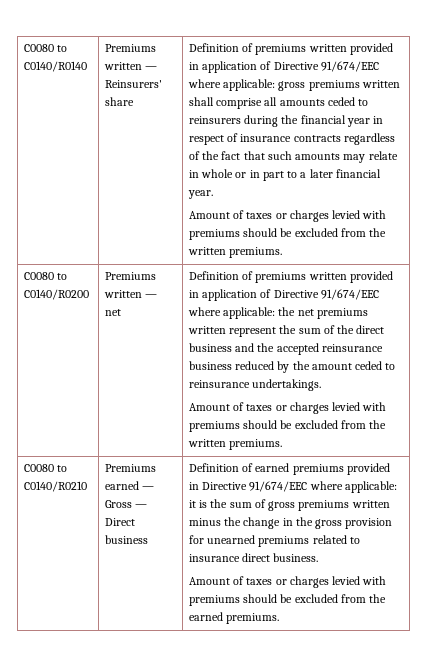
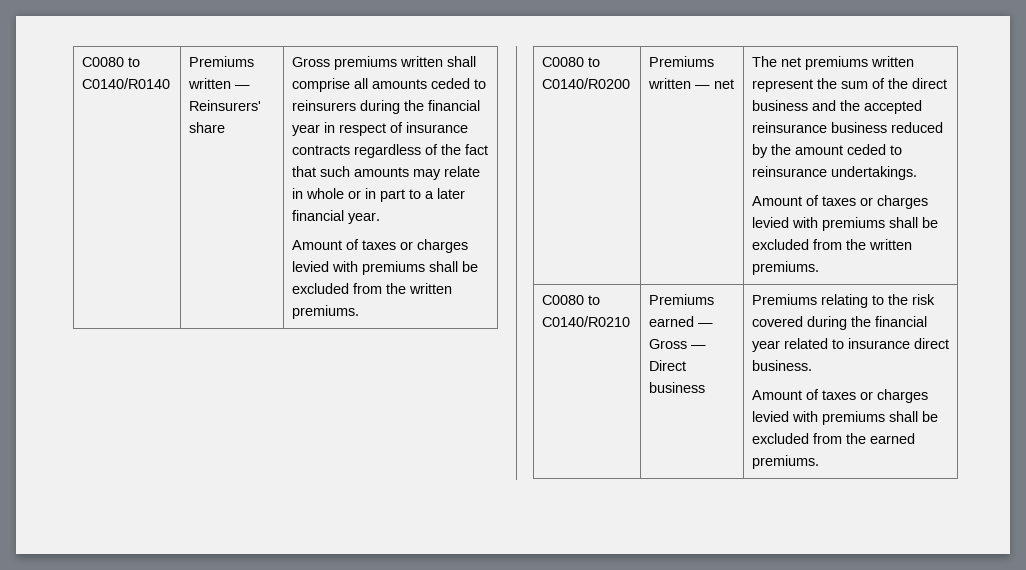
[188,43,393,55] [188,61,379,73] [187,79,306,91] Definition of premiums written provided in application of Directive 91/674/EEC where applicable: gross -> [291,57,330,67] Gross
[243,228,278,237] should -> [428,261,458,272] shall
[188,271,393,283] [188,289,379,301] [187,307,296,319] Definition of premiums written provided in application of Directive 91/674/EEC where applicable: the -> [751,56,777,67] The
[243,420,278,429] should -> [888,217,918,228] shall
[188,463,390,475] [188,481,397,493] [188,499,390,511] [188,517,393,529] [188,535,310,547] Definition of earned premiums provided in Directive 91/674/EEC where applicable: it is the sum of gross premiums written minus the change in the gross provision for unearned premiums -> [751,294,935,308] [751,316,927,330] [751,340,780,352] Premiums relating to the risk covered during the financial year
[243,594,278,603] should -> [888,411,918,422] shall

